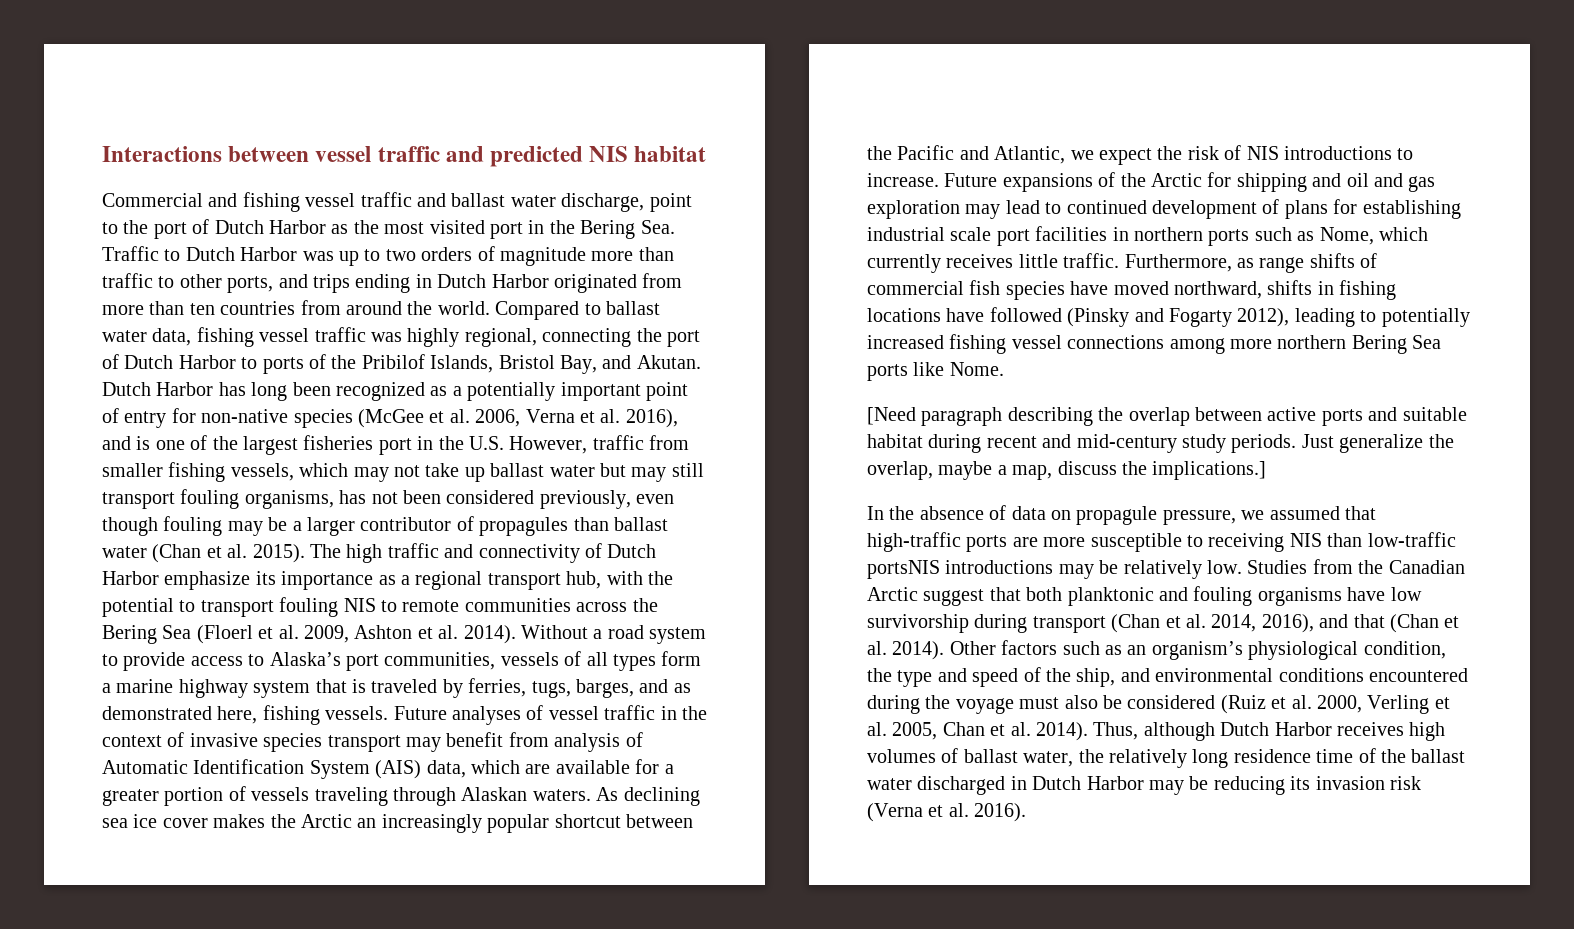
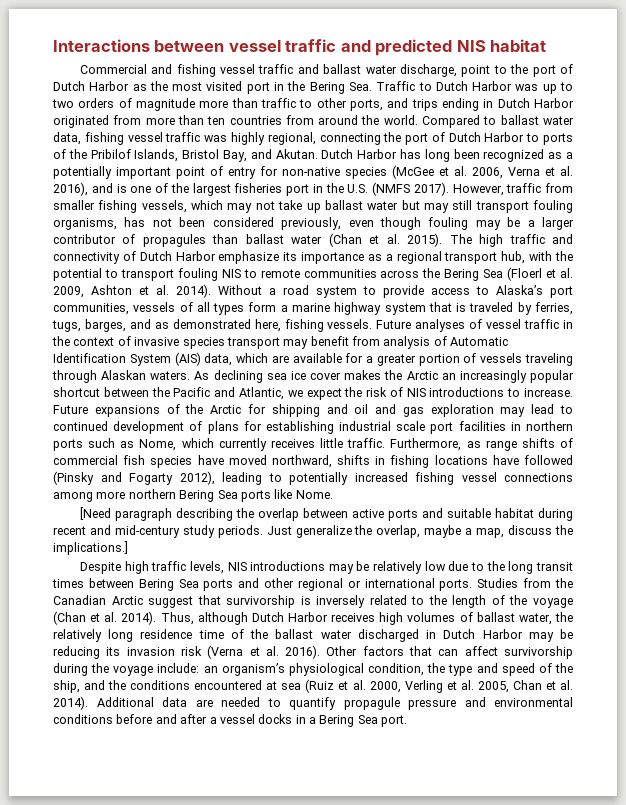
(504, 443) none -> [372,182,449,196] (NMFS 2017).
[867,505,1376,525] [867,532,1456,552] [867,560,1242,579] In the absence of data on propagule pressure, we assumed that high-traffic ports are more susceptible to receiving NIS than low-traffic portsNIS introductions may be relatively low. -> [79,561,573,574] [52,578,473,591] Despite high traffic levels, NIS introductions may be relatively low due to the long transit times between Bering Sea ports and other regional or international ports.
[1026,586,1422,606] [867,614,1460,633] [867,640,1446,660] [867,667,1468,687] [867,695,1450,714] [867,722,985,740] both planktonic and fouling organisms have low survivorship during transport (Chan et al. 2014, 2016), and that (Chan et al. 2014). Other factors such as an organism’s physiological condition, the type and speed of the ship, and environmental conditions encountered during the voyage must also be considered (Ruiz et al. 2000, Verling et al. 2005, Chan -> [226,595,574,608] [53,611,86,625] survivorship is inversely related to the length of the voyage (Chan
(1027, 812) none -> [326,646,574,659] [53,663,573,676] [53,679,573,693] [53,696,573,710] [53,714,408,727] Other factors that can affect survivorship during the voyage include: an organism’s physiological condition, the type and speed of the ship, and the conditions encountered at sea (Ruiz et al. 2000, Verling et al. 2005, Chan et al. 2014). Additional data are needed to quantify propagule pressure and environmental conditions before and after a vessel docks in a Bering Sea port.

